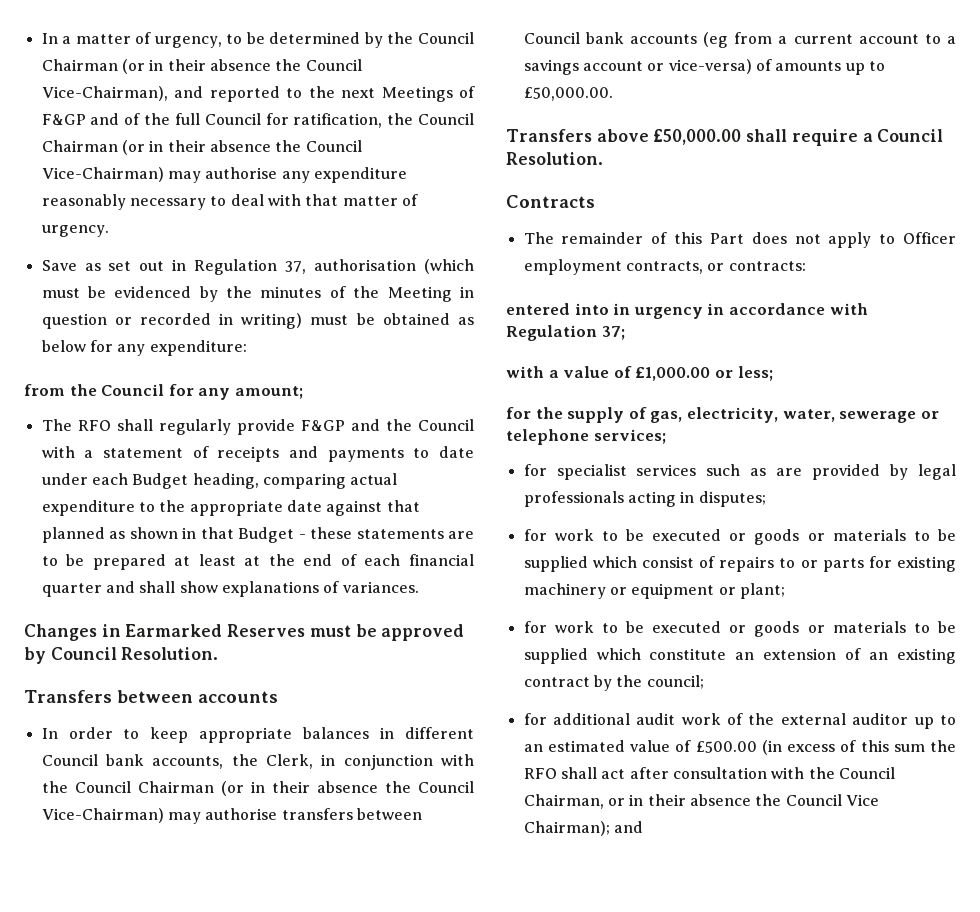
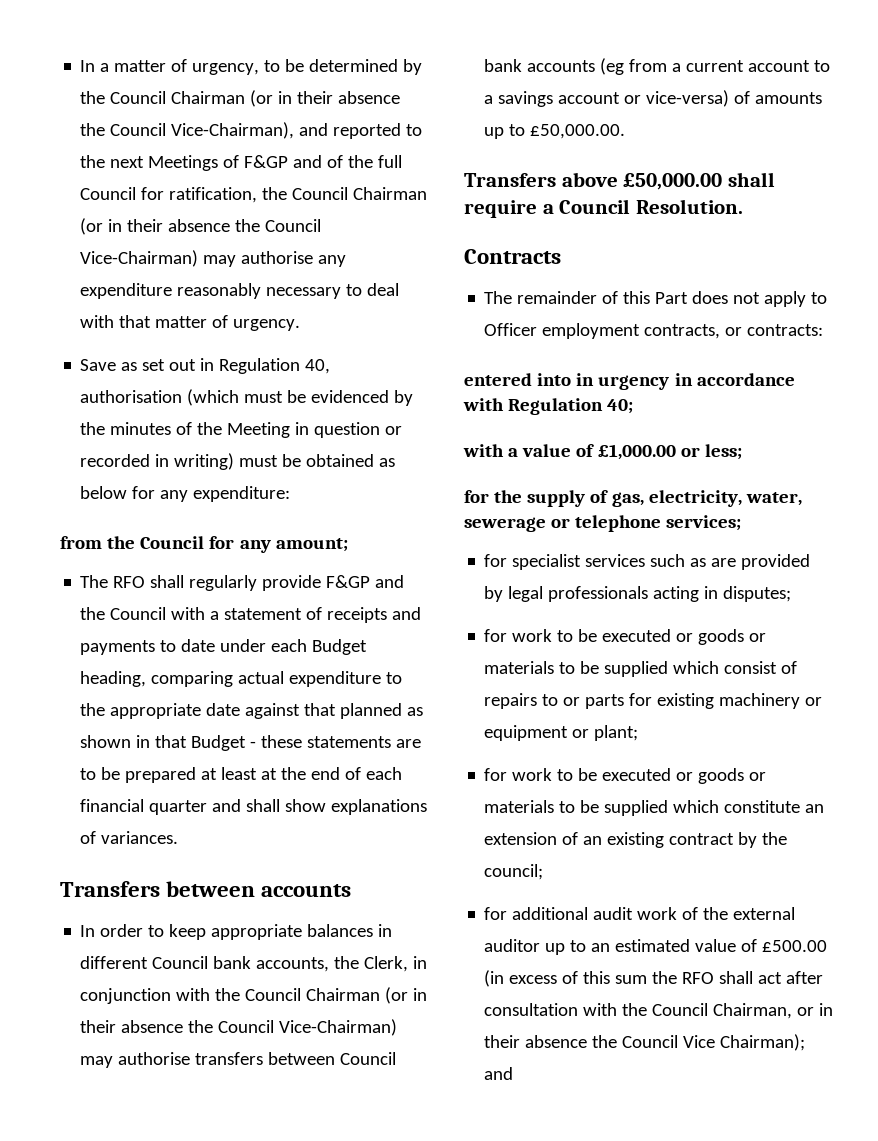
[285,261,307,274] 37, -> [305,359,331,374] 40,
[24,624,465,641] [24,647,219,664] // Changes in Earmarked Reserves must be approved by Council Resolution. -> (179, 837) none
[601,326,625,340] 37; -> [607,399,634,414] 40;

